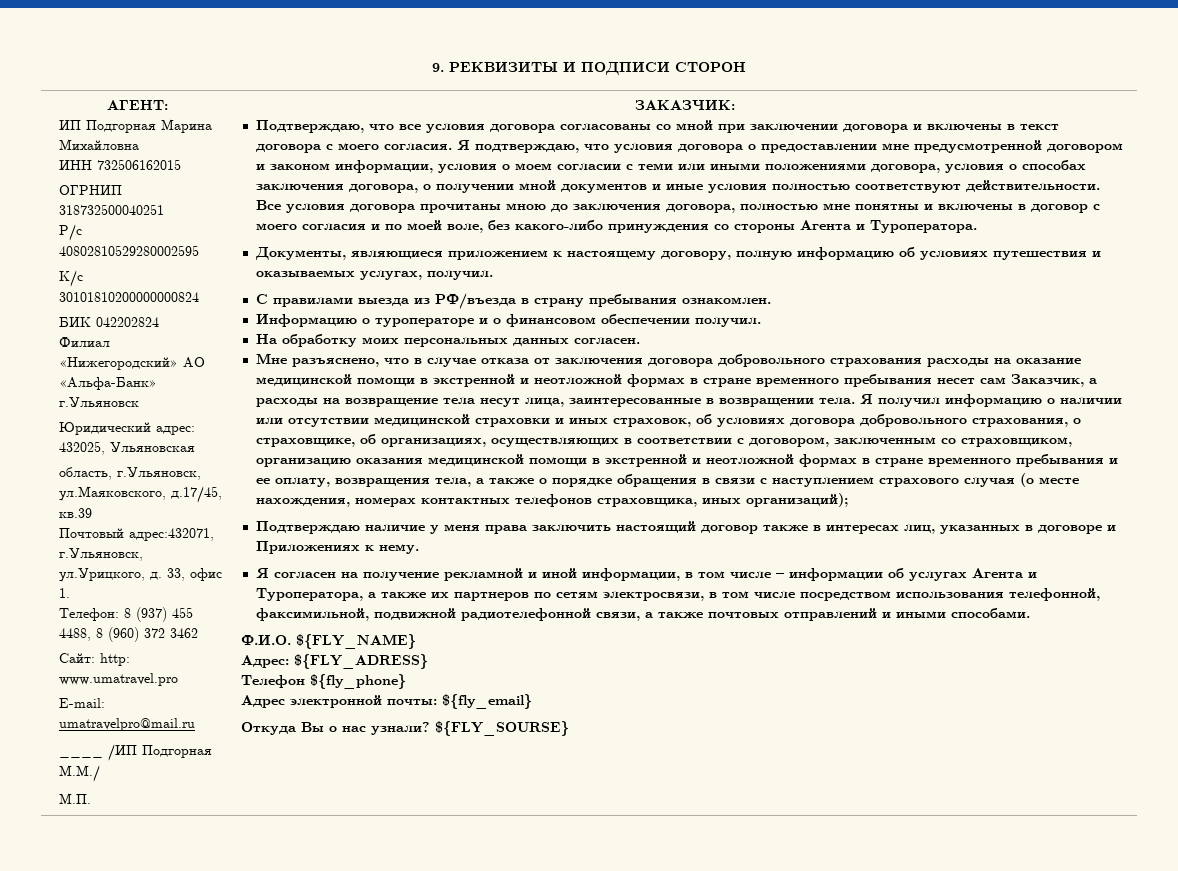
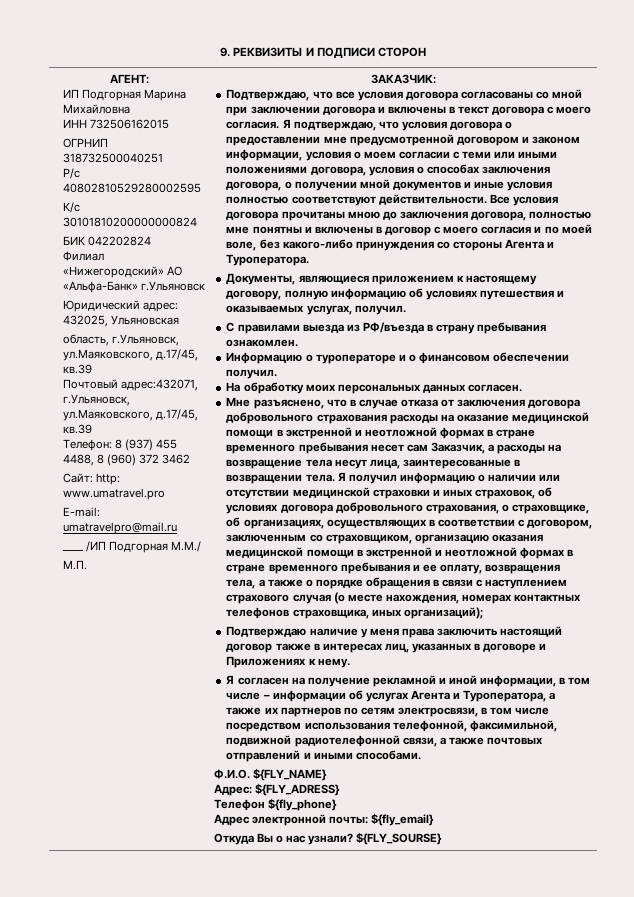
[59,568,223,582] [59,588,71,598] ул.Урицкого, д. 33, офис 1. -> [62,409,198,421] [62,424,92,434] ул.Маяковского, д.17/45, кв.39

